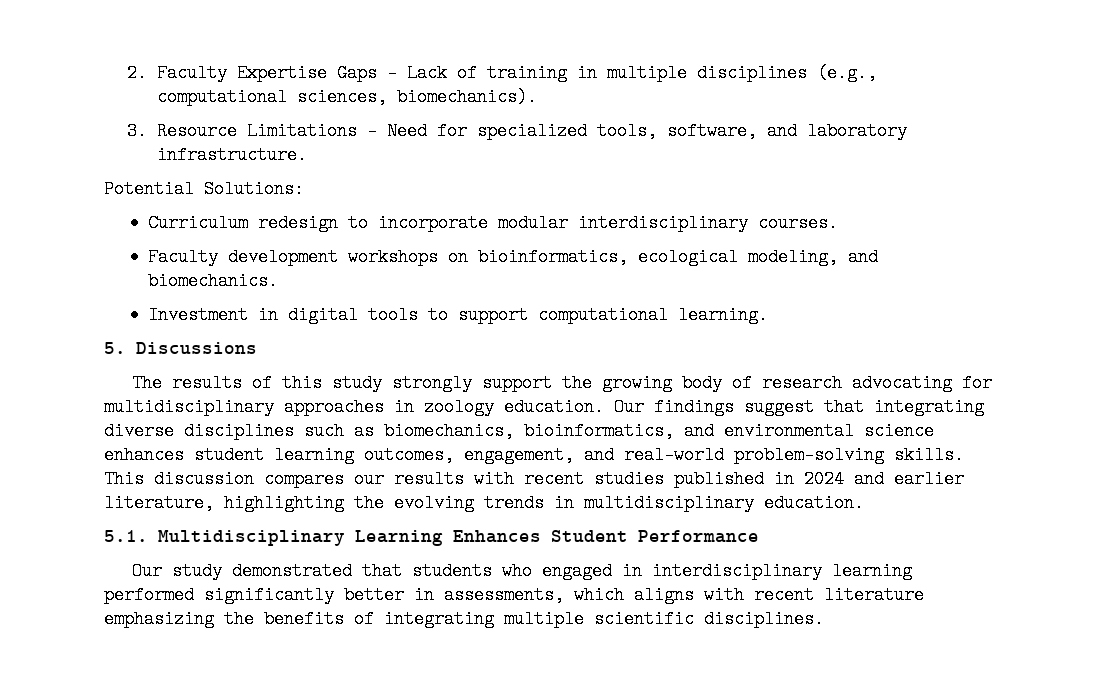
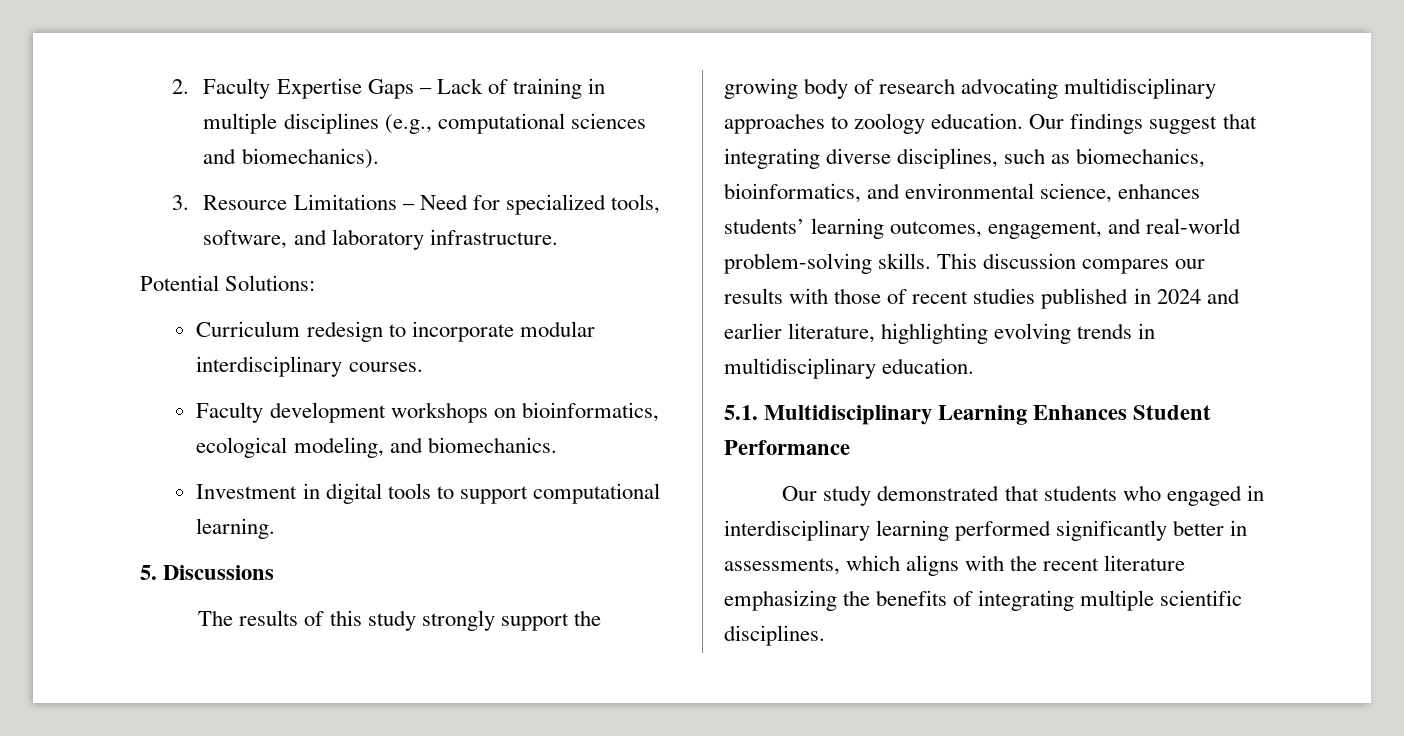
[296,88,387,106] sciences, -> [570,113,646,129] [203,148,237,164] sciences and
[962,374,993,392] for -> (1059, 88) none
[394,398,414,416] in -> [831,116,849,129] to
[184,422,294,440] disciplines -> [897,148,999,169] disciplines,
[864,422,934,440] [104,446,264,464] science enhances student -> [1040,183,1201,203] [724,218,805,234] science, enhances students’
(514, 479) none -> [834,288,908,304] those of
[354,494,384,512] the -> (989, 333) none
(744, 595) none -> [1010,555,1038,571] the

